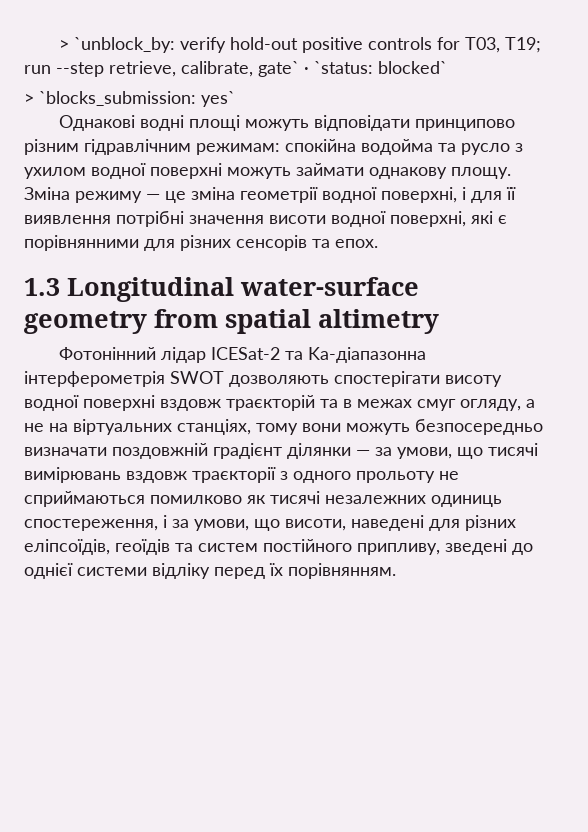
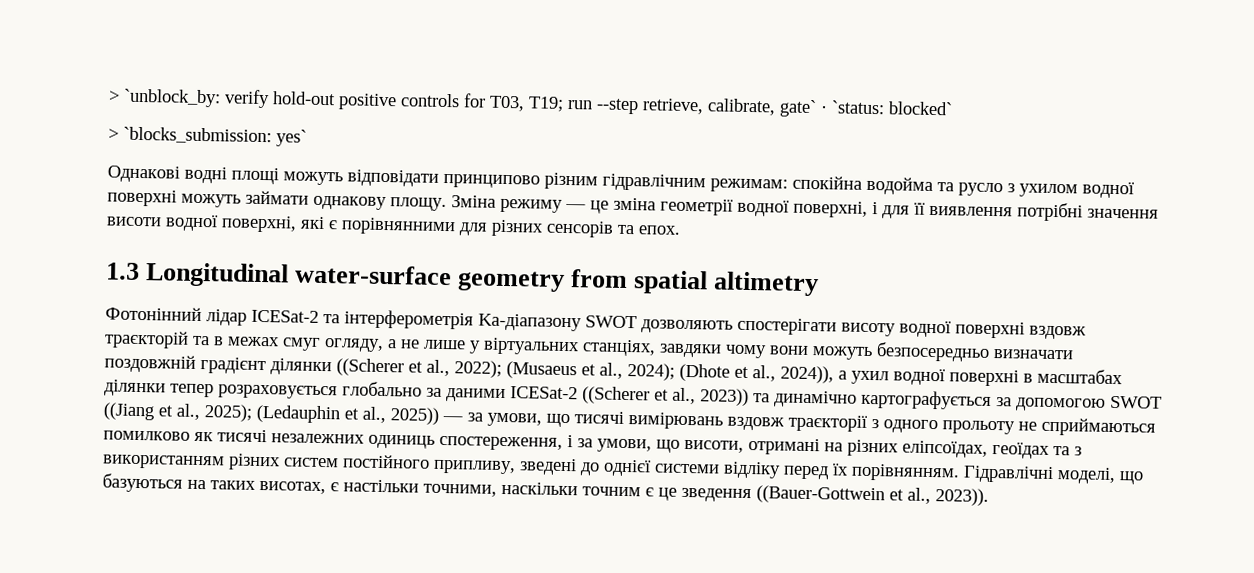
[308,347,427,363] [24,371,165,387] Ka-діапазонна інтерферометрія -> [344,309,582,332] інтерферометрія Ka-діапазону
[49,419,298,435] на віртуальних станціях, тому -> [423,337,767,359] лише у віртуальних станціях, завдяки чому
(351, 451) none -> [336,358,1123,387] [104,379,1162,412] [103,402,439,425] ((Scherer et al., 2022); (Musaeus et al., 2024); (Dhote et al., 2024)), а ухил водної поверхні в масштабах ділянки тепер розраховується глобально за даними ICESat-2 ((Scherer et al., 2023)) та динамічно картографується за допомогою SWOT ((Jiang et al., 2025); (Ledauphin et al., 2025))
[351,515,516,531] [24,539,193,555] наведені для різних еліпсоїдів, геоїдів та -> [748,438,1082,459] [102,453,281,471] отримані на різних еліпсоїдах, геоїдах та з використанням різних
(396, 571) none -> [963,465,1144,485] [102,473,989,506] Гідравлічні моделі, що базуються на таких висотах, є настільки точними, наскільки точним є це зведення ((Bauer-Gottwein et al., 2023)).

